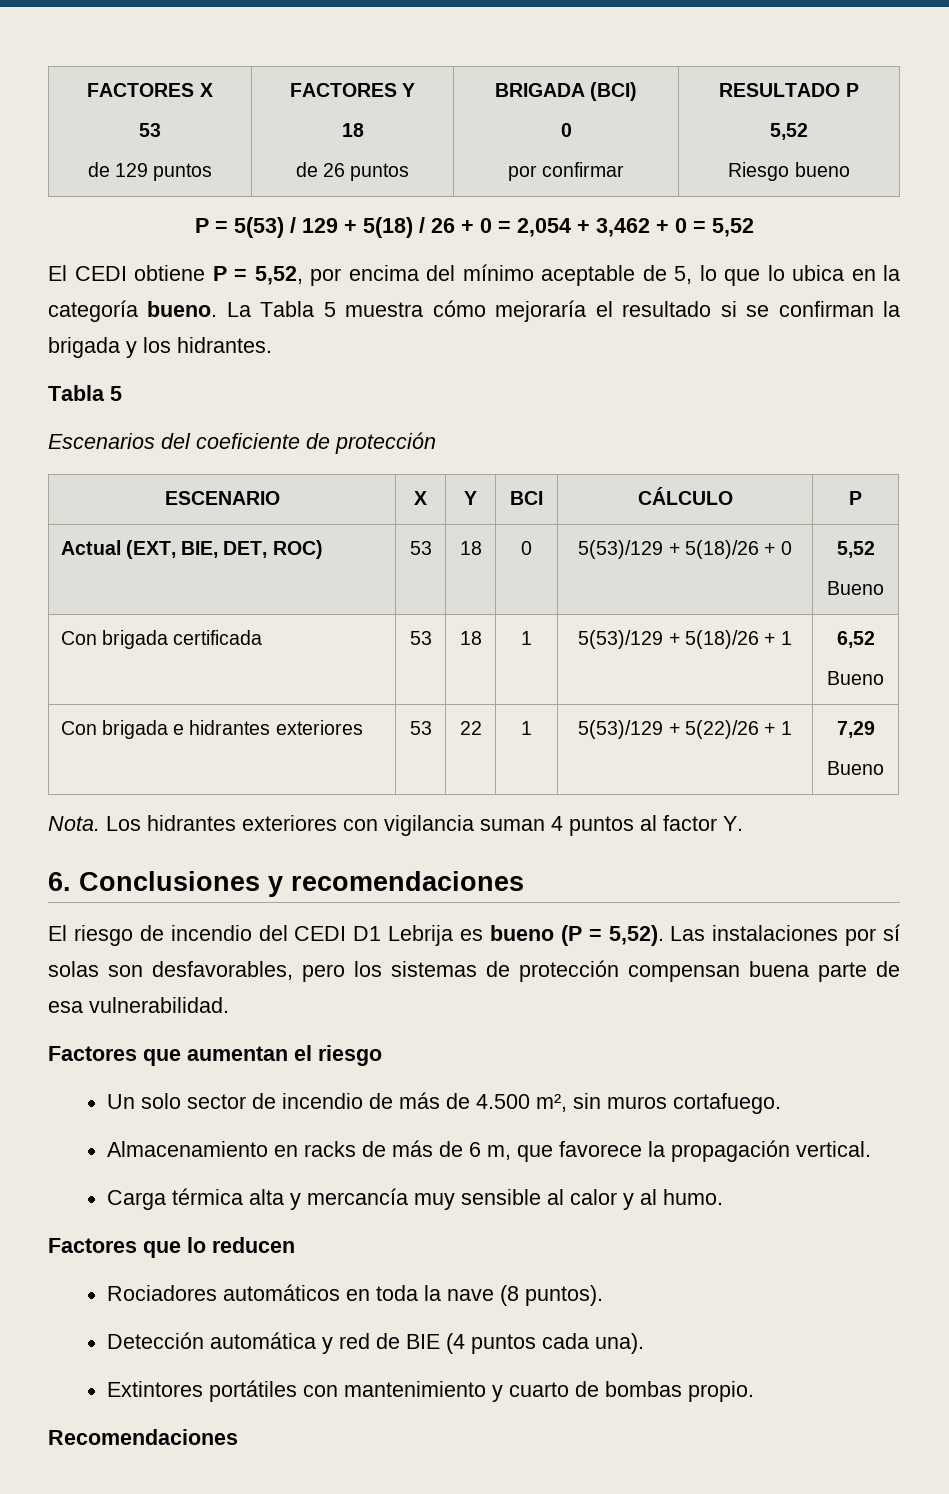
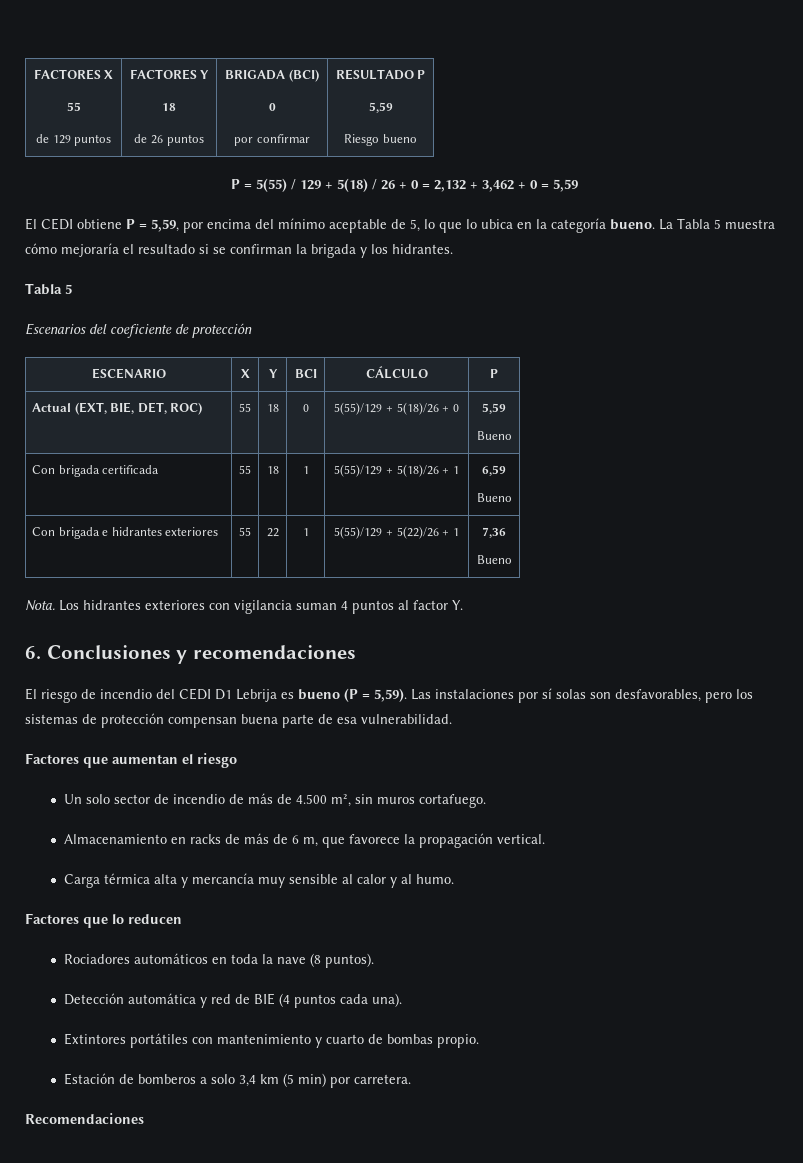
[139,123,161,137] 53 -> [66,102,81,111] 55
[770,123,808,140] 5,52 -> [368,102,393,113] 5,59
[233,217,284,238] 5(53) -> [256,178,287,192] 5(55)
[516,218,571,237] 2,054 -> [434,180,466,192] 2,132
[711,218,754,237] 5,52 -> [553,179,578,192] 5,59
[254,266,303,285] 5,52, -> [151,219,179,232] 5,59,
[409,541,432,555] 53 -> [239,403,251,412] 55
[578,540,664,559] 5(53)/129 -> [334,402,383,415] 5(55)/129
[836,541,875,558] 5,52 -> [482,403,506,414] 5,59
[409,631,432,645] 53 -> [239,465,251,474] 55
[578,630,664,649] 5(53)/129 -> [334,464,383,477] 5(55)/129
[836,631,875,648] 6,52 -> [482,465,506,476] 6,59
[409,721,432,735] 53 -> [239,527,251,536] 55
[578,720,664,739] 5(53)/129 -> [334,526,383,539] 5(55)/129
[836,721,875,738] 7,29 -> [482,527,506,538] 7,36
[608,925,664,946] 5,52). -> [374,688,407,702] 5,59).
(755, 1391) none -> [64,1073,412,1088] // Estación de bomberos a solo 3,4 km (5 min) por carretera.

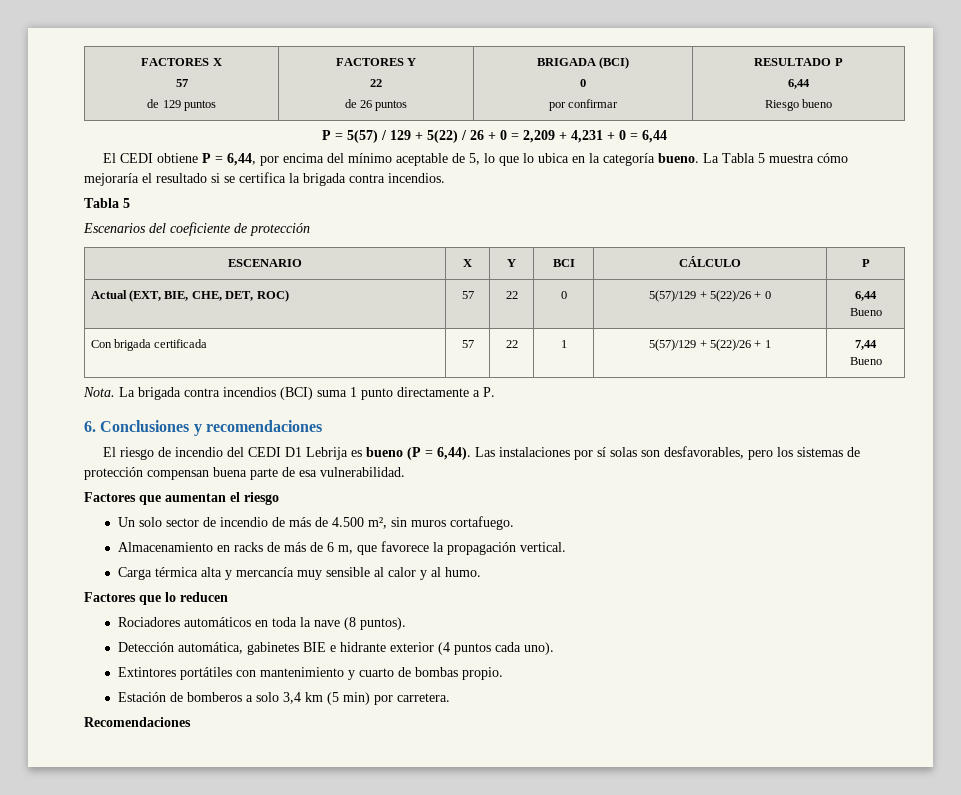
[66,102,81,111] 55 -> [175,79,188,87] 57
[162,103,176,111] 18 -> [370,79,382,87] 22
[368,102,393,113] 5,59 -> [788,79,810,89] 6,44
[256,178,287,192] 5(55) -> [347,130,378,143] 5(57)
[337,178,368,192] 5(18) -> [427,130,458,143] 5(22)
[434,179,578,192] 2,132 + 3,462 + 0 = 5,59 -> [523,130,667,143] 2,209 + 4,231 + 0 = 6,44
[151,219,179,232] 5,59, -> [226,153,256,166] 6,44,
[230,244,292,254] confirman -> [239,172,286,183] certifica
[360,244,453,258] y los hidrantes. -> [349,173,445,183] contra incendios.
(135, 408) none -> [191,291,222,301] CHE,
[239,403,251,412] [266,404,279,412] [302,404,309,412] [334,402,439,415] 55 | 18 | 0 | 5(55)/129 + 5(18)/26 -> [461,291,474,299] [505,291,518,299] [560,291,567,299] [649,290,751,302] 57 | 22 | 0 | 5(57)/129 + 5(22)/26
[482,403,506,414] 5,59 -> [855,291,877,301] 6,44
[239,465,251,474] [266,466,279,474] [302,466,309,474] [334,464,459,477] [482,465,506,476] [476,493,512,502] [32,527,219,539] [239,527,251,536] 55 | 18 | 1 | 5(55)/129 + 5(18)/26 + 1 | 6,59 // Bueno // Con brigada e hidrantes exteriores | 55 -> [461,340,474,348] 57
[334,526,383,539] 5(55)/129 -> [649,339,697,351] 5(57)/129
[482,527,506,538] 7,36 -> [855,340,877,350] 7,44
[59,600,463,614] Los hidrantes exteriores con vigilancia suman 4 puntos al factor Y. -> [119,387,495,400] La brigada contra incendios (BCI) suma 1 punto directamente a P.
[374,688,407,702] 5,59). -> [436,447,471,460] 6,44).
[128,993,276,1008] automática y red de BIE -> [177,642,434,655] automática, gabinetes BIE e hidrante exterior
[372,993,403,1007] una). -> [523,642,554,655] uno).

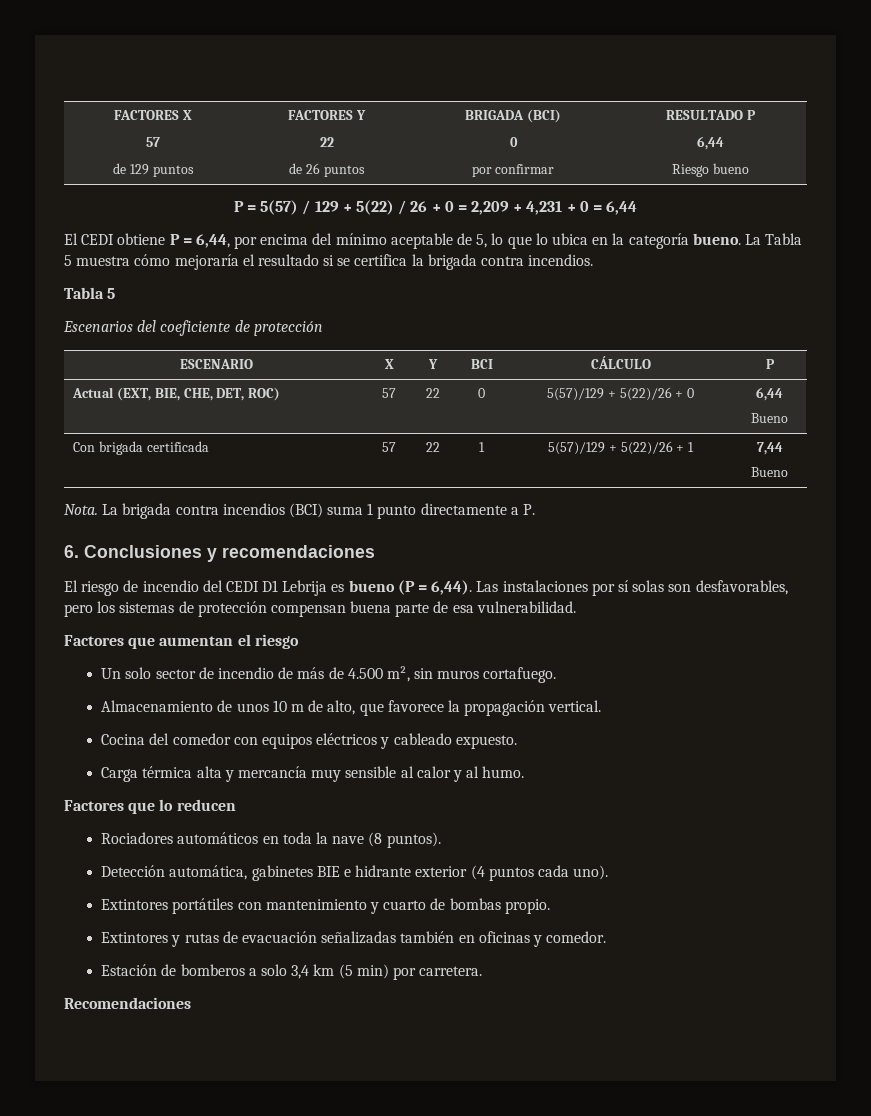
[216,542,353,554] en racks de más de 6 m, -> [217,700,356,715] de unos 10 m de alto,
(566, 547) none -> [101,733,517,749] // Cocina del comedor con equipos eléctricos y cableado expuesto.
(503, 673) none -> [101,931,607,947] // Extintores y rutas de evacuación señalizadas también en oficinas y comedor.

